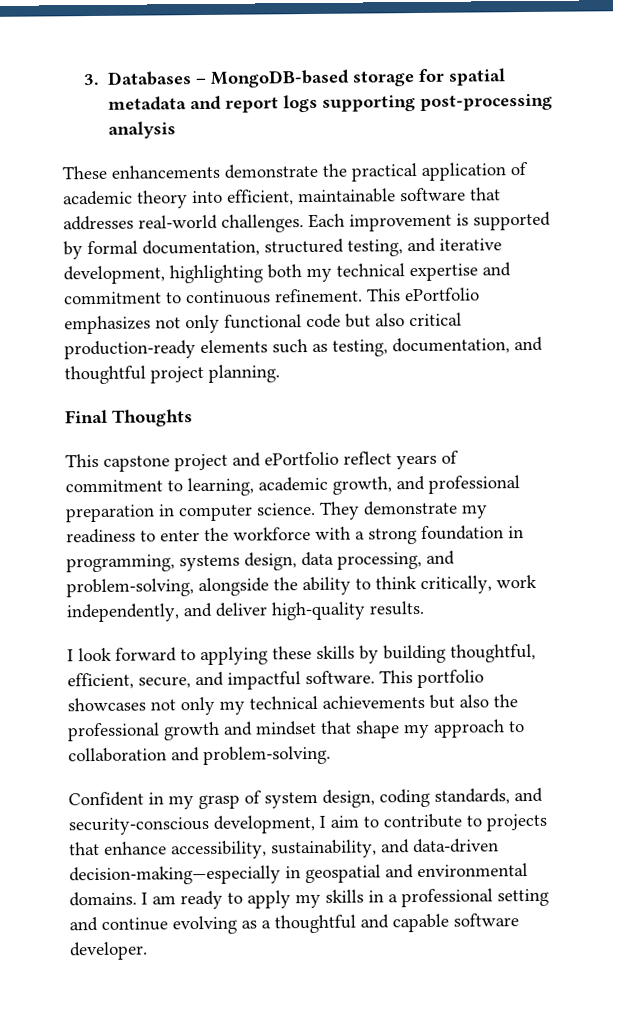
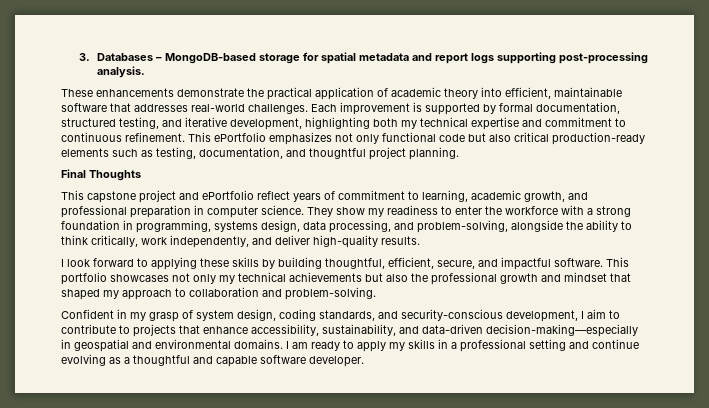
[108,121,177,139] analysis -> [96,66,145,78] analysis.
[363,500,458,516] demonstrate -> [336,207,365,215] show
[355,720,400,739] shape -> [61,289,100,300] shaped

